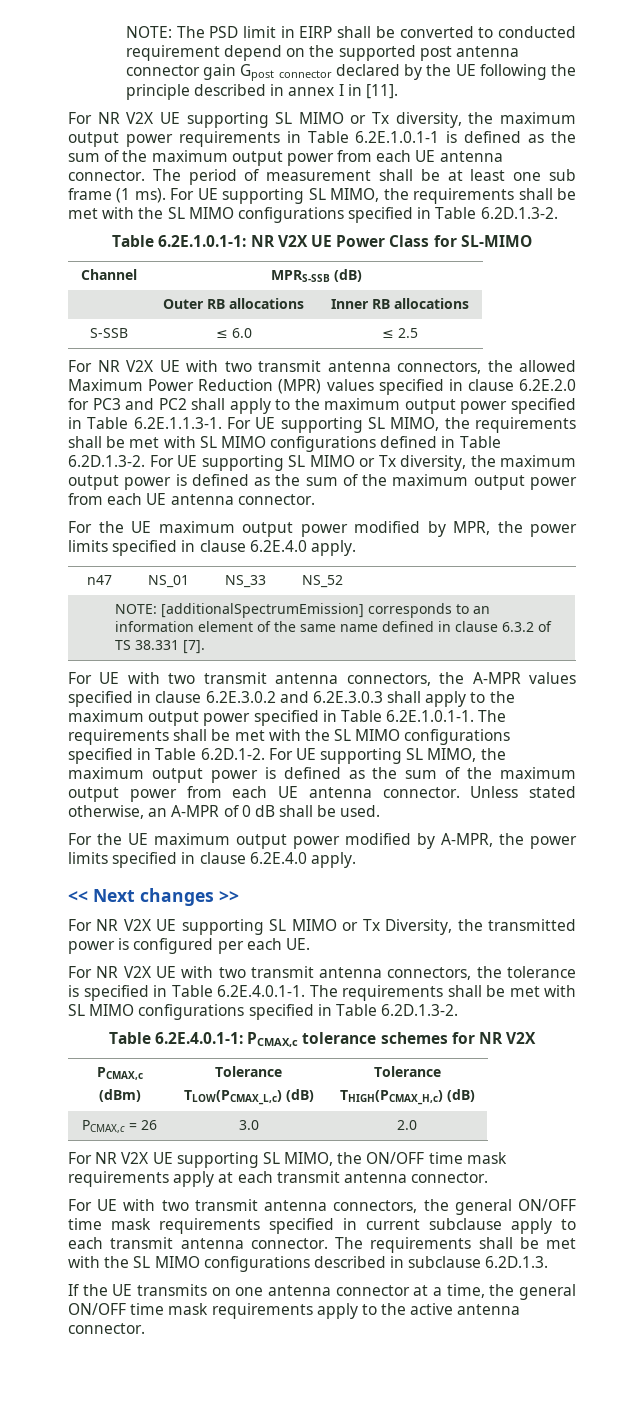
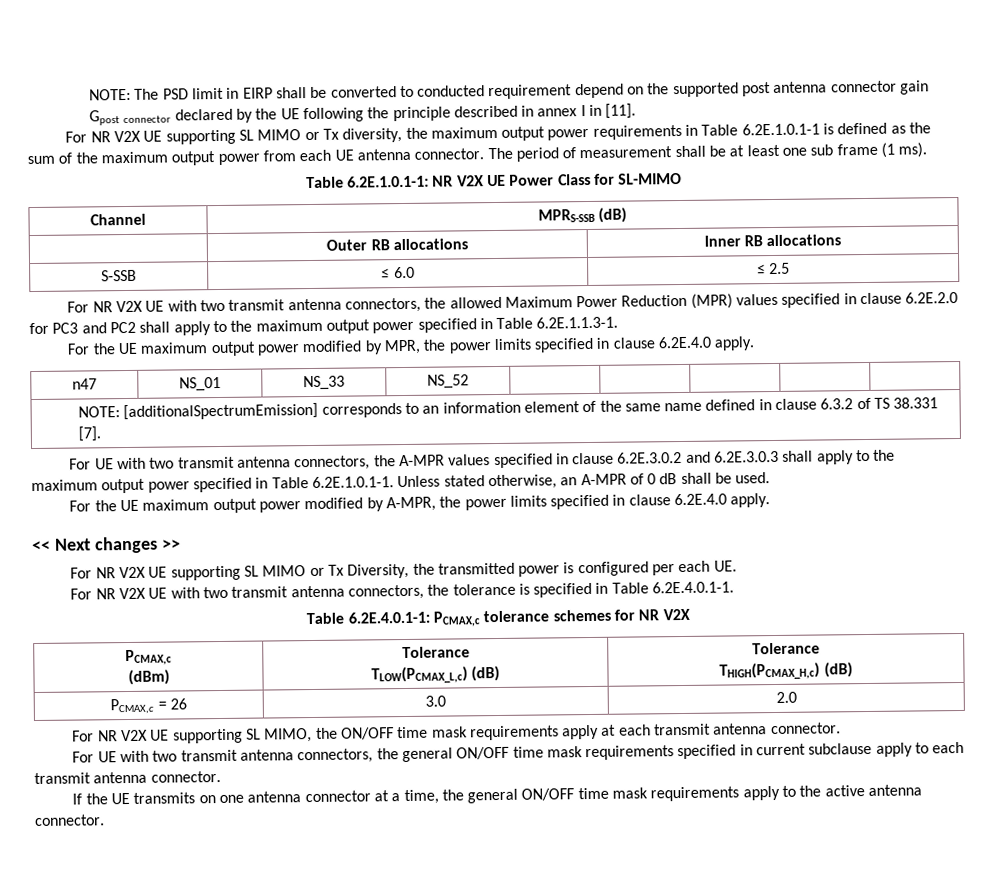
[170,188,576,204] [68,207,558,223] For UE supporting SL MIMO, the requirements shall be met with the SL MIMO configurations specified in Table 6.2D.1.3-2. -> (928, 150) none
[227,417,576,433] [68,436,501,452] [68,455,576,471] [68,474,577,490] [68,493,315,505] For UE supporting SL MIMO, the requirements shall be met with SL MIMO configurations defined in Table 6.2D.1.3-2. For UE supporting SL MIMO or Tx diversity, the maximum output power is defined as the sum of the maximum output power from each UE antenna connector. -> (619, 322) none
[478,710,507,722] [68,729,511,745] [68,748,506,764] [68,767,576,783] [68,786,460,802] The requirements shall be met with the SL MIMO configurations specified in Table 6.2D.1-2. For UE supporting SL MIMO, the maximum output power is defined as the sum of the maximum output power from each UE antenna connector. -> (394, 482) none
[309,985,576,1001] [68,1004,459,1020] The requirements shall be met with SL MIMO configurations specified in Table 6.2D.1.3-2. -> (735, 587) none
[335,1237,576,1253] [68,1256,549,1272] The requirements shall be met with the SL MIMO configurations described in subclause 6.2D.1.3. -> (221, 777) none

